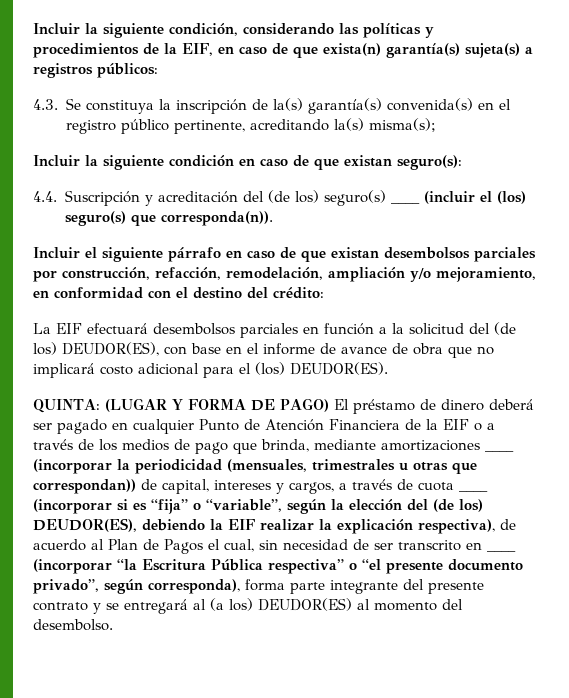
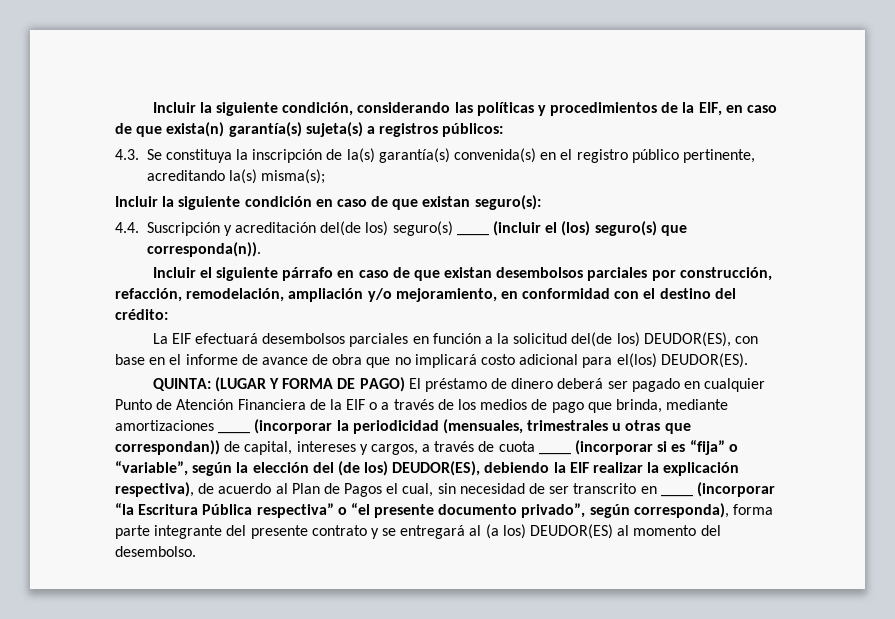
[242,190,290,203] del (de -> [320,221,362,236] del(de
[469,322,516,335] del (de -> [571,332,613,347] del(de
[239,362,285,375] el (los) -> [616,353,657,368] el(los)

